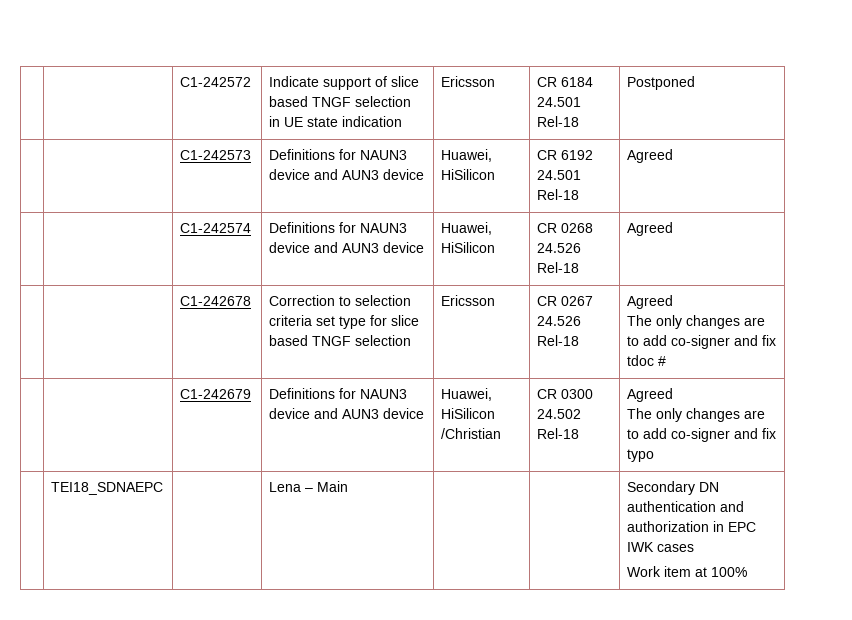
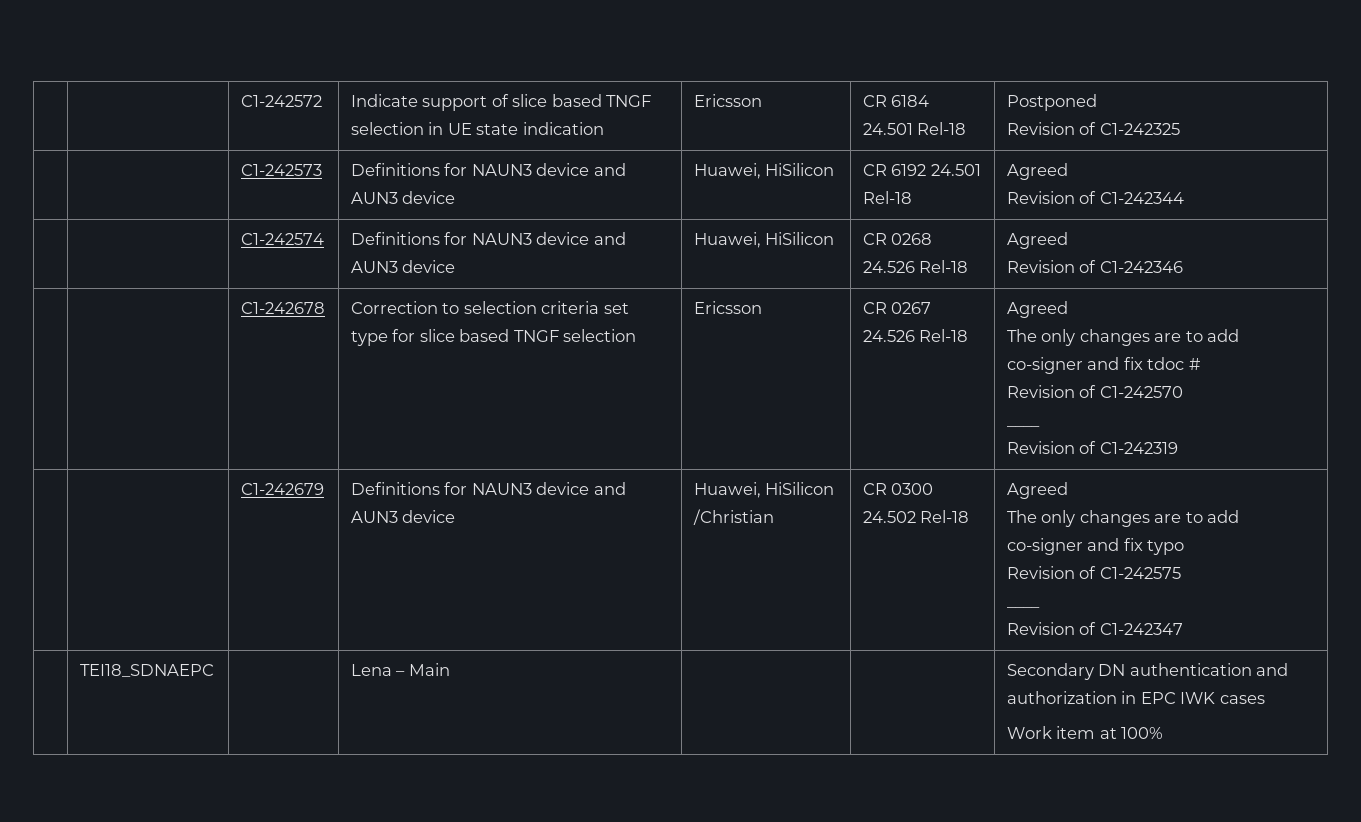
(696, 83) none -> [1006,122,1180,135] // Revision of C1-242325
(674, 156) none -> [1006,191,1184,204] // Revision of C1-242344
(674, 229) none -> [1006,260,1183,273] // Revision of C1-242346
(667, 361) none -> [1006,385,1183,398] [1006,426,1040,427] [1006,441,1178,454] // Revision of C1-242570 // ____ // Revision of C1-242319
(655, 455) none -> [1006,566,1181,579] [1006,607,1040,608] [1006,622,1183,635] // Revision of C1-242575 // ____ // Revision of C1-242347

